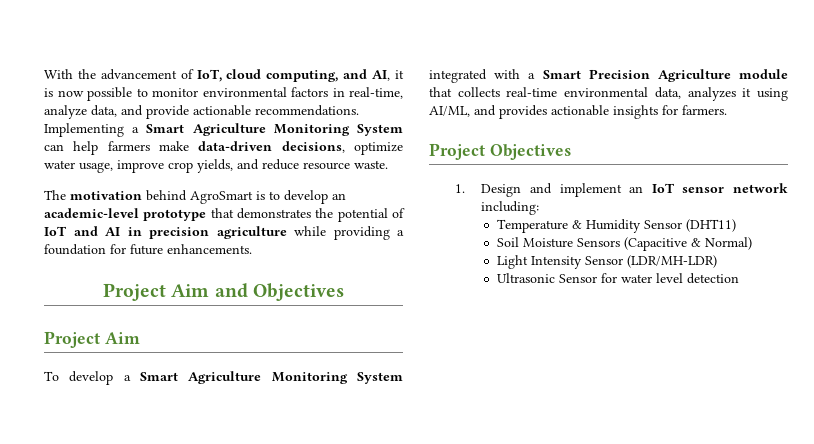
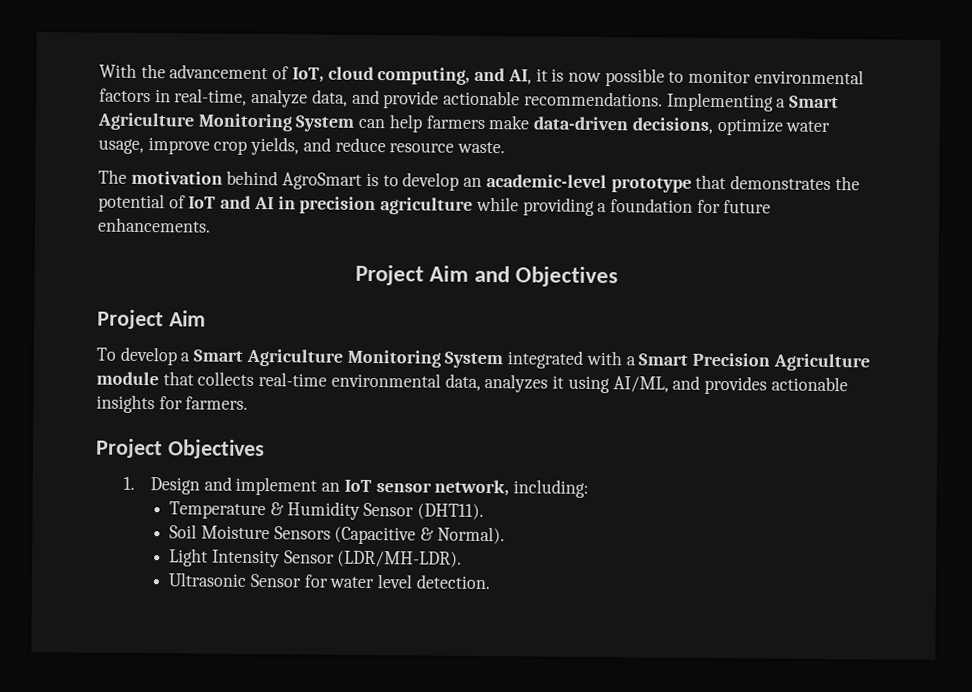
[733,183,788,193] network -> [434,479,510,497] network,
[685,219,736,232] (DHT11) -> [417,503,485,520] (DHT11).
[704,237,752,250] Normal) -> [436,526,505,545] Normal).
[626,255,717,268] (LDR/MH-LDR) -> [337,550,463,568] (LDR/MH-LDR).
[686,273,739,284] detection -> [415,574,491,590] detection.

